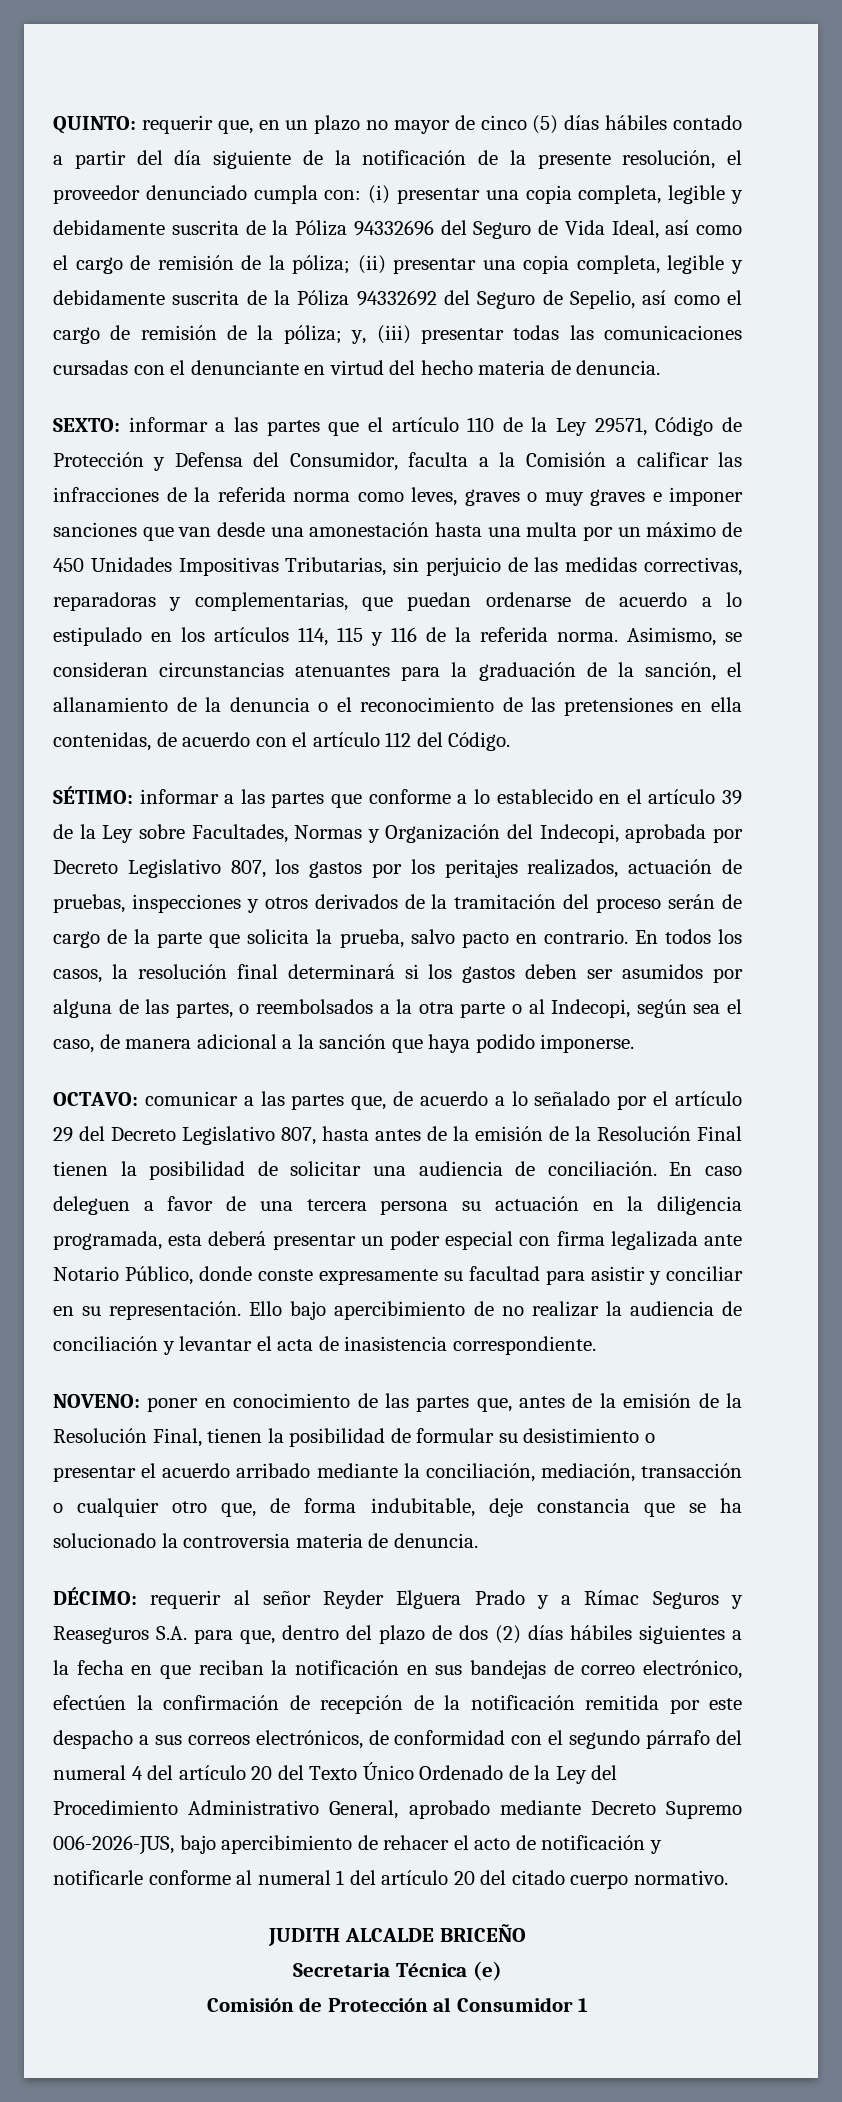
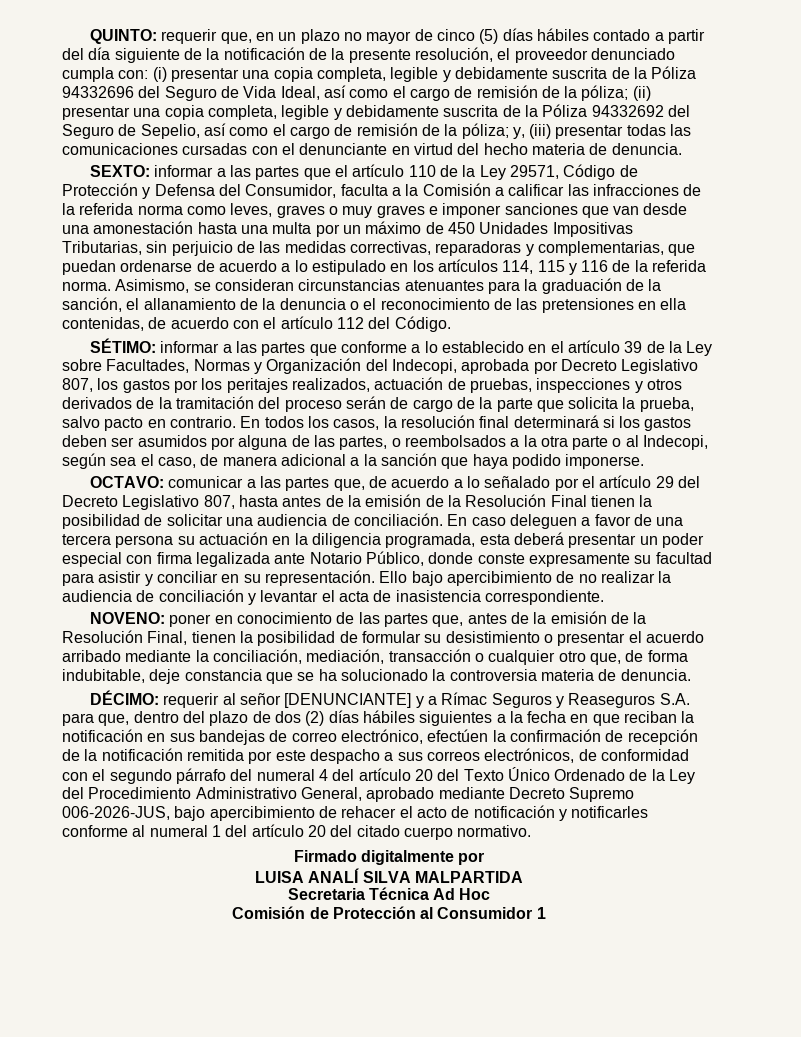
[323,1590,525,1609] Reyder Elguera Prado -> [284,693,412,708] [DENUNCIANTE]
[53,1870,143,1885] notificarle -> [571,806,649,818] notificarles
[268,1924,526,1946] JUDITH ALCALDE BRICEÑO -> [293,850,485,865] [255,868,523,883] Firmado digitalmente por // LUISA ANALÍ SILVA MALPARTIDA
[472,1961,502,1981] (e) -> [433,888,491,900] Ad Hoc

